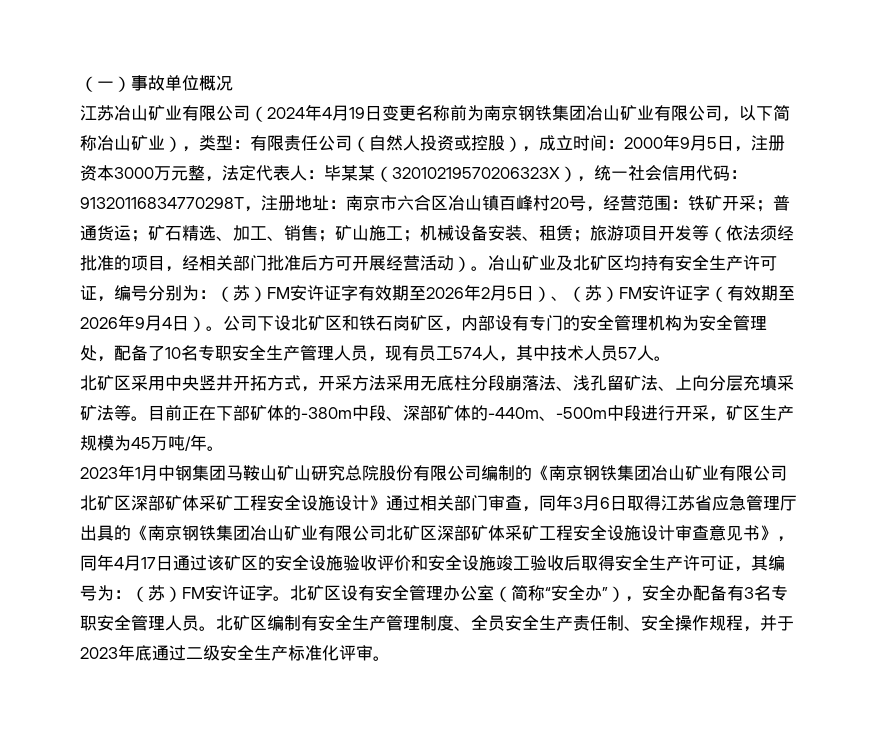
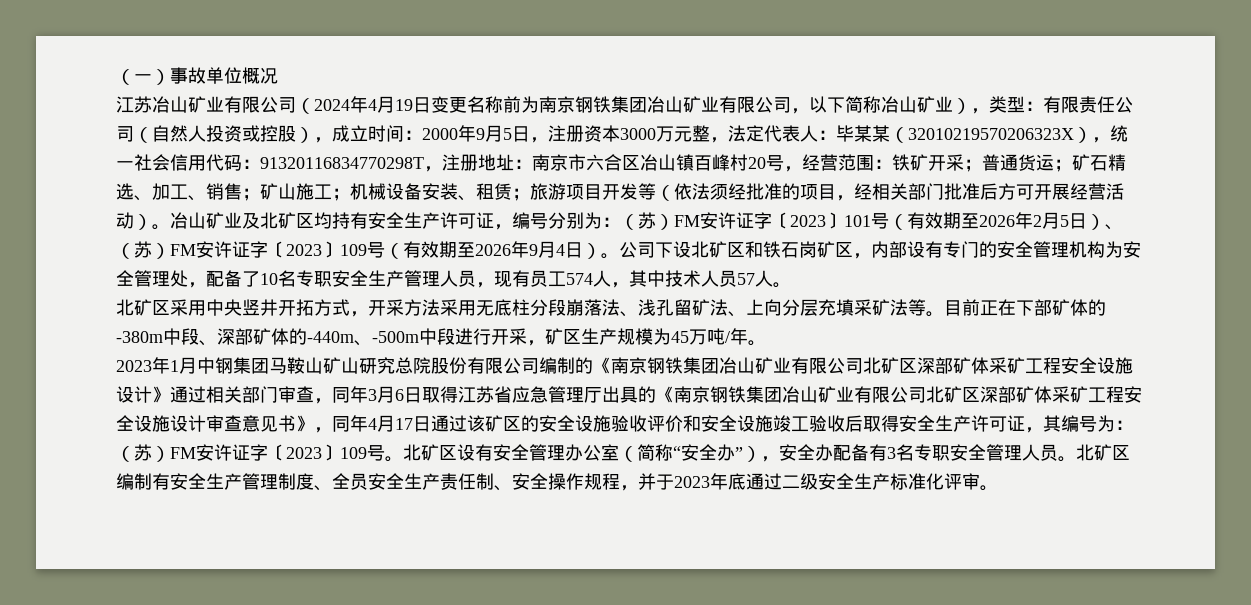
(358, 293) none -> [772,212,907,230] 〔2023〕101号（
(710, 293) none -> [268,241,385,258] 〔2023〕109号
(273, 593) none -> [268,444,385,461] 〔2023〕109号

